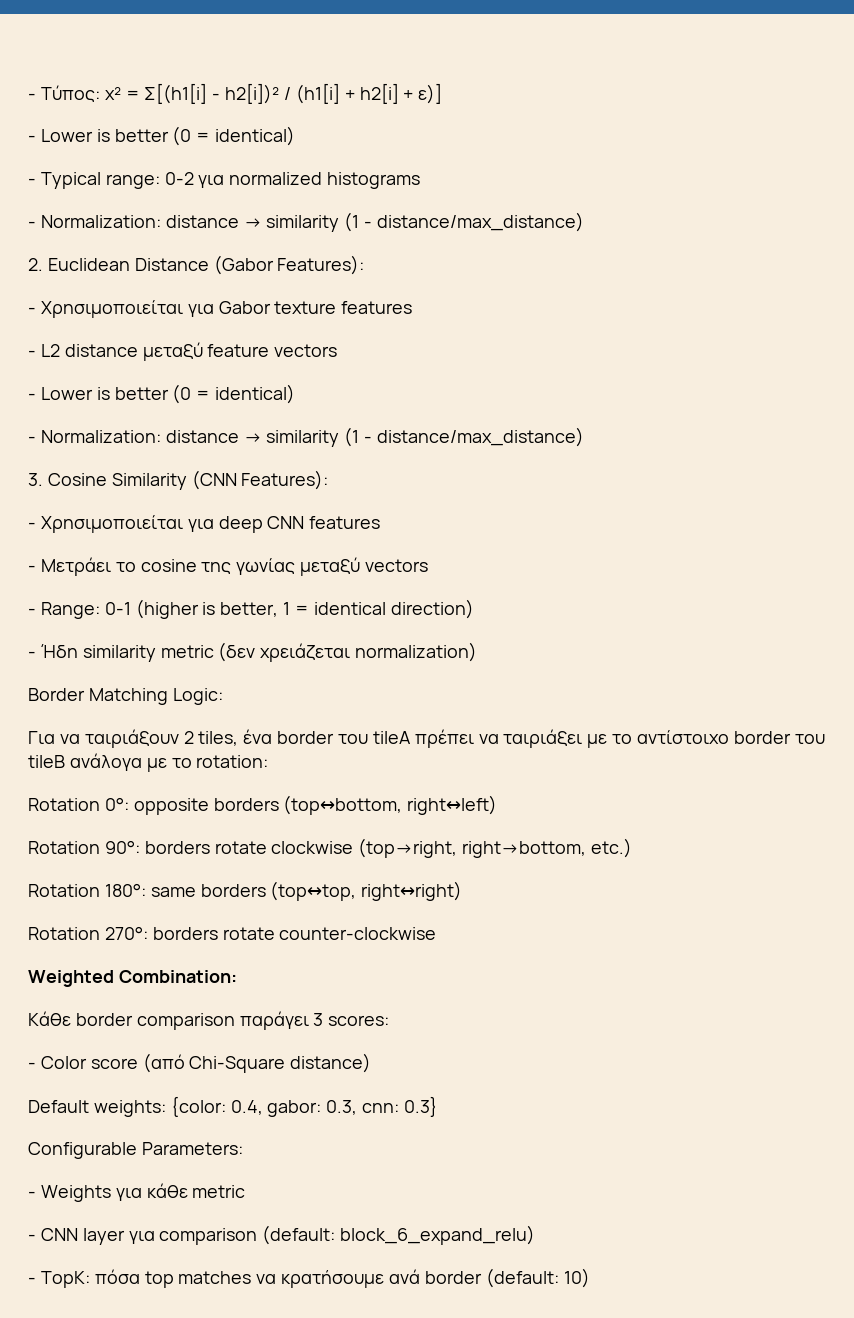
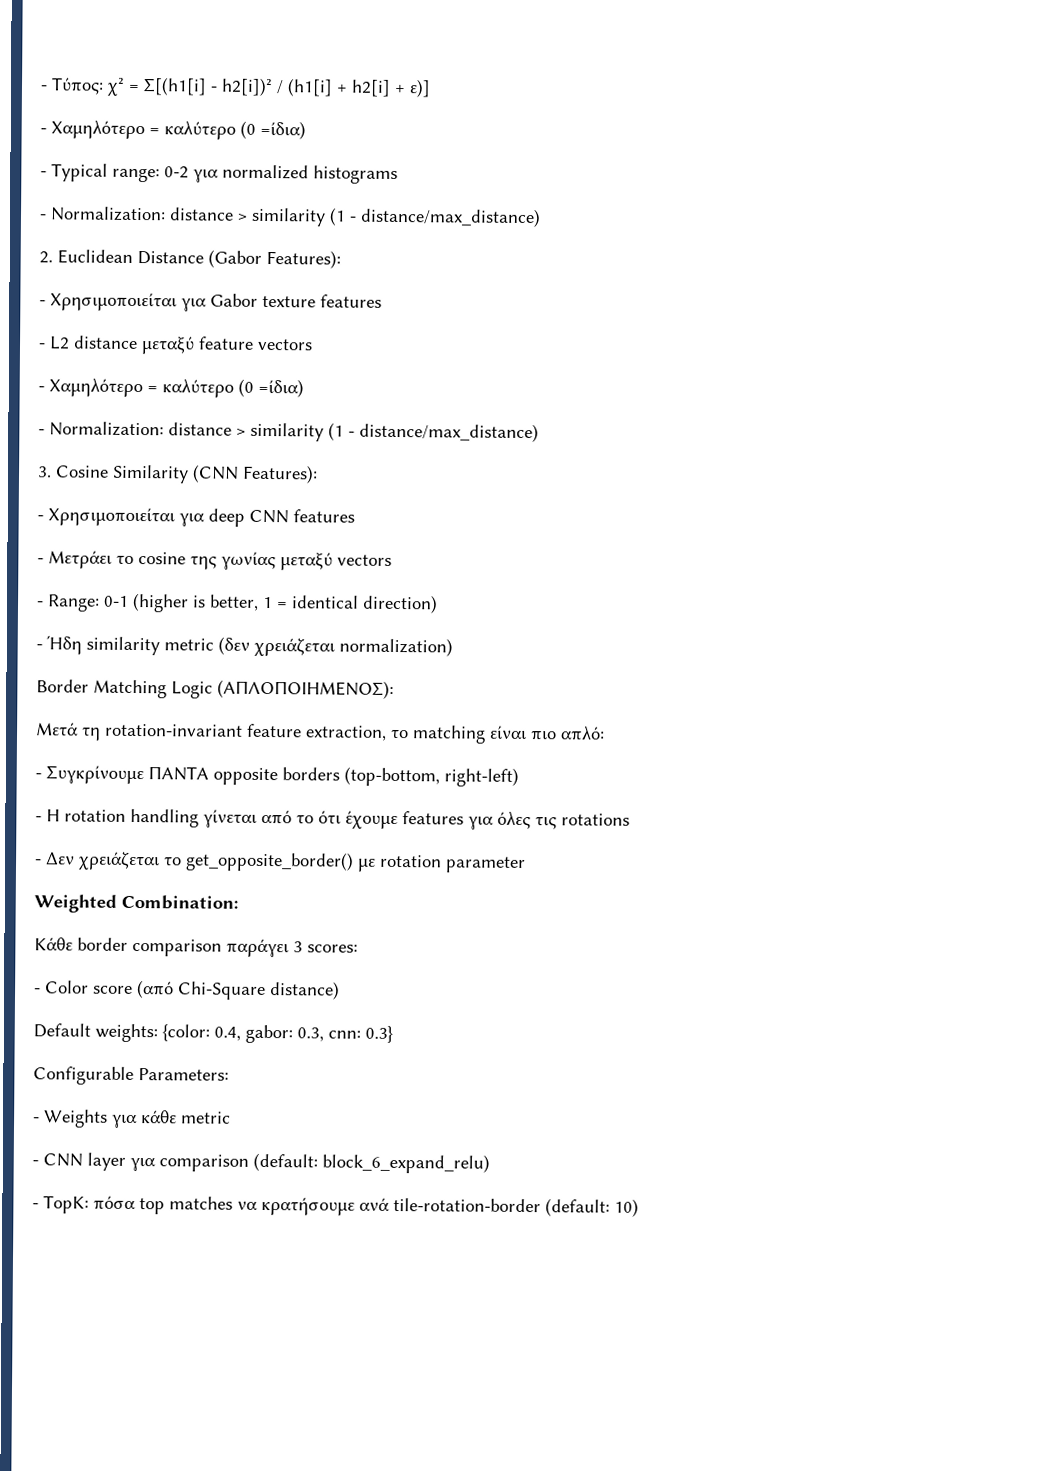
[40,126,296,146] Lower is better (0 = identical) -> [51,119,306,140] Χαμηλότερο = καλύτερο (0 =ίδια)
[243,218,262,228] → -> [237,212,248,221] >
[40,384,296,404] [28,430,262,443] Lower is better (0 = identical) // - Normalization: distance → -> [49,377,304,398] [38,421,246,437] Χαμηλότερο = καλύτερο (0 =ίδια) // - Normalization: distance >
[172,688,223,705] [28,729,825,748] [28,753,269,772] [28,795,498,815] [28,838,633,858] [28,881,463,901] [28,926,437,940] Logic: // Για να ταιριάξουν 2 tiles, ένα border του tileA πρέπει να ταιριάξει με το αντίστοιχο border του tileB ανάλογα με το rotation: // Rotation 0°: opposite borders (top↔bottom, right↔left) // Rotation 90°: borders rotate clockwise (top→right, right→bottom, etc.) // Rotation 180°: same borders (top↔top, right↔right) // Rotation 270°: borders rotate counter-clockwise -> [171,679,394,699] [36,722,605,744] [35,765,519,787] [35,808,630,830] [35,851,526,873] Logic (ΑΠΛΟΠΟΙΗΜΕΝΟΣ): // Μετά τη rotation-invariant feature extraction, το matching είναι πιο απλό: // - Συγκρίνουμε ΠΑΝΤΑ opposite borders (top-bottom, right-left) // - Η rotation handling γίνεται από το ότι έχουμε features για όλες τις rotations // - Δεν χρειάζεται το get_opposite_border() με rotation parameter
[424,1271,482,1284] border -> [393,1197,541,1213] tile-rotation-border

